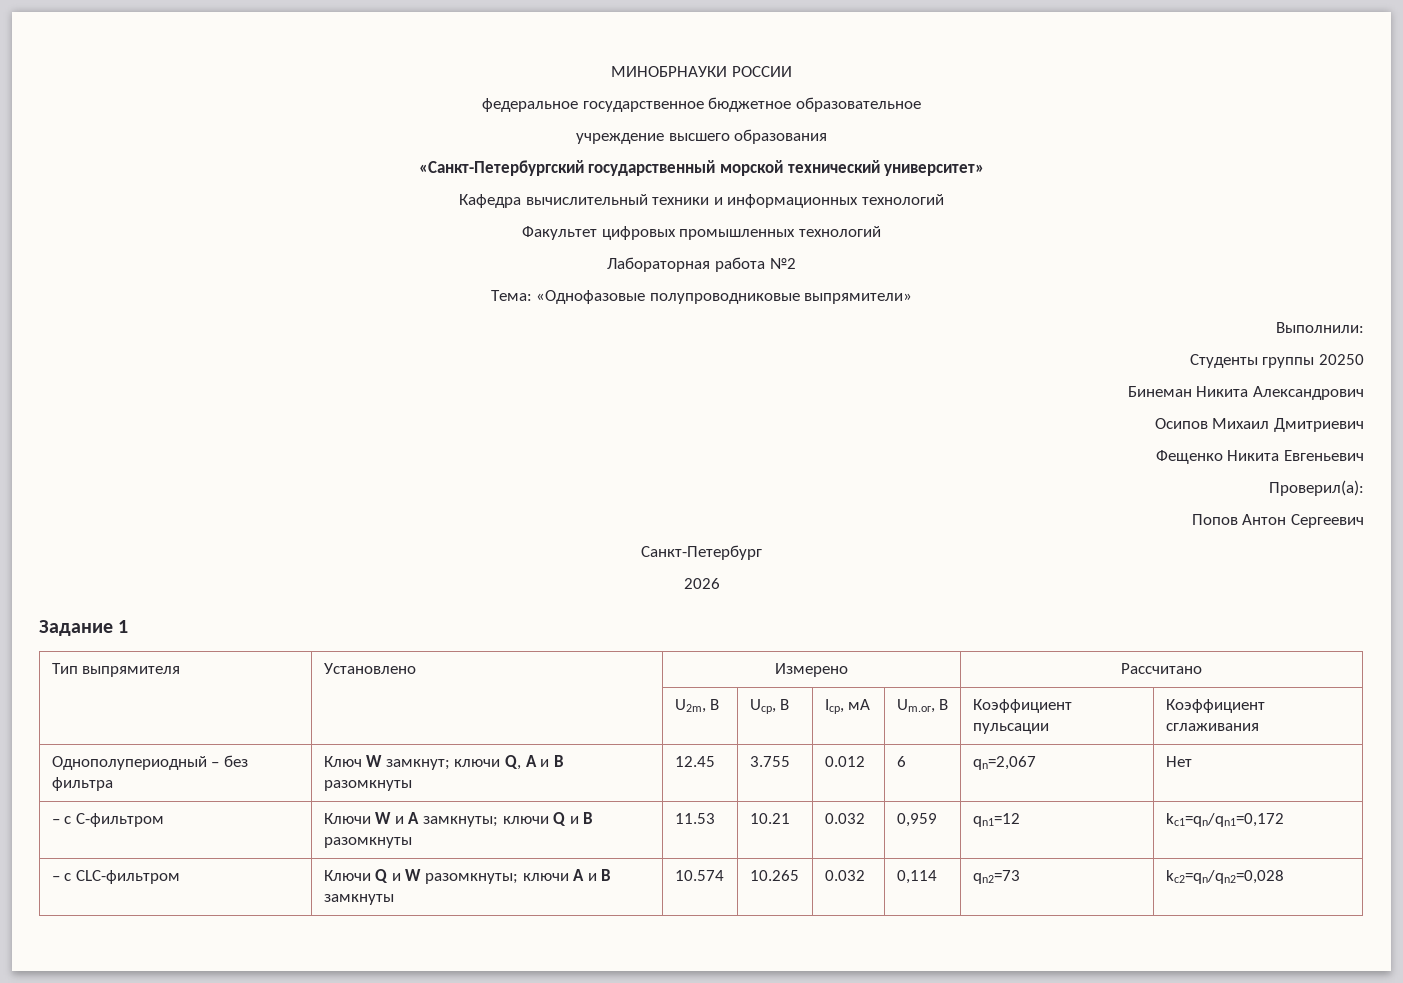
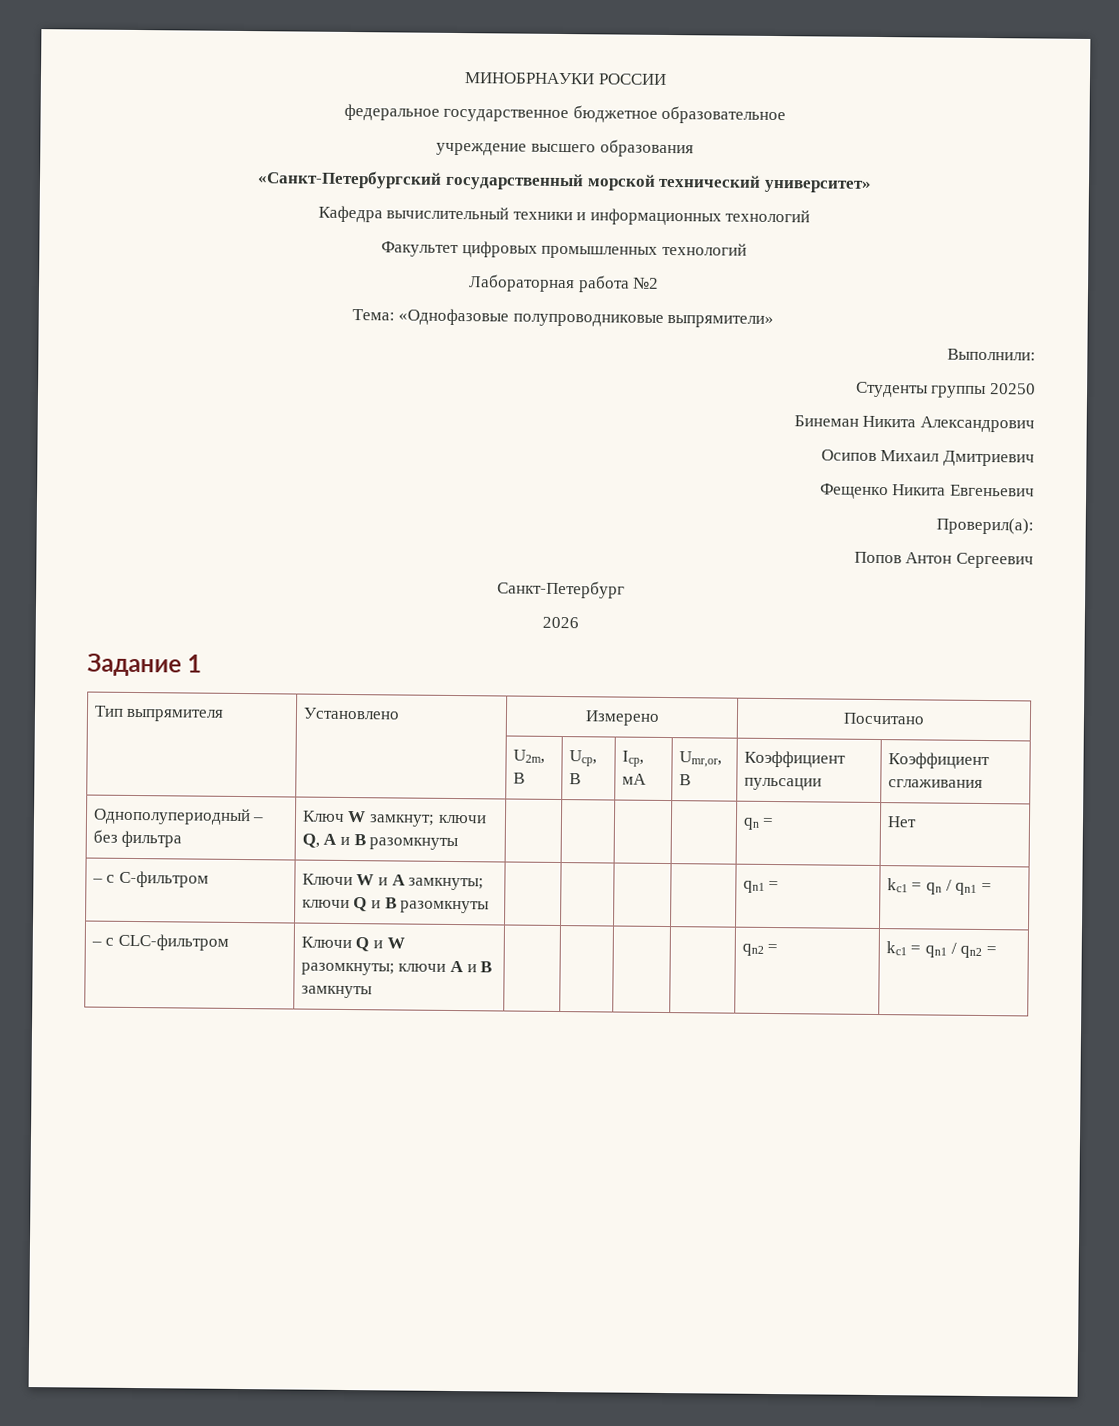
[1121,663,1202,674] Рассчитано -> [843,712,925,725] Посчитано
[896,699,935,713] Um.ог, -> [678,751,722,768] Umr,or,
[674,756,715,767] [749,756,790,767] [824,756,865,767] [896,756,906,767] [972,756,1036,770] 12.45 | 3.755 | 0.012 | 6 | qn=2,067 -> [742,817,775,830] | | | | qn =
[674,813,715,824] [749,813,790,824] [824,813,865,824] [896,813,937,827] [972,813,1020,827] [1165,813,1284,827] 11.53 | 10.21 | 0.032 | 0,959 | qn1=12 | kc1=qn/qn1=0,172 -> [742,880,780,893] [886,878,992,895] | | | | qn1 = | kс1 = qn / qn1 =
[674,870,724,881] [749,870,799,881] [824,870,865,881] [896,870,937,884] [972,870,1020,884] [1165,870,1284,884] 10.574 | 10.265 | 0.032 | 0,114 | qn2=73 | kc2=qn/qn2=0,028 -> [741,943,779,956] [885,941,997,958] | | | | qn2 = | kс1 = qn1 / qn2 =

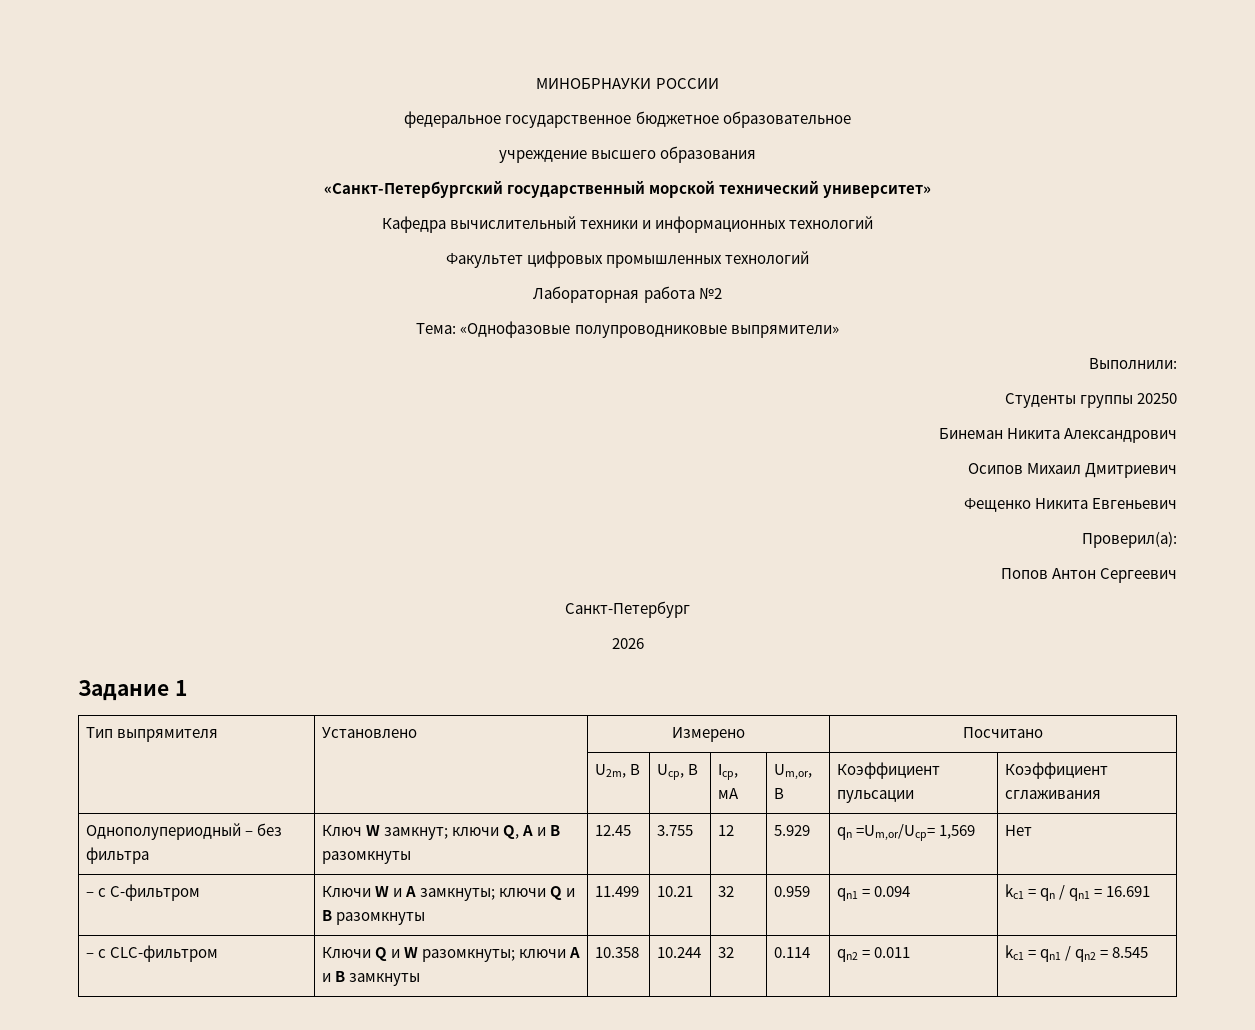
[678,751,722,768] Umr,or, -> [773,764,812,779] Um,or,
[742,817,775,830] | | | | qn = -> [594,825,631,836] [656,825,693,836] [717,825,734,836] [773,825,810,836] [836,824,975,841] 12.45 | 3.755 | 12 | 5.929 | qn =Um,or/Uср= 1,569
[742,880,780,893] | | | | qn1 = -> [594,886,639,897] [656,886,693,897] [717,886,734,897] [773,886,810,897] [836,886,910,901] 11.499 | 10.21 | 32 | 0.959 | qn1 = 0.094
(992, 887) none -> [1106,886,1151,897] 16.691
[741,943,779,956] | | | | qn2 = -> [594,947,639,958] [656,947,701,958] [717,947,734,958] [773,947,810,958] [836,947,910,962] 10.358 | 10.244 | 32 | 0.114 | qn2 = 0.011
(997, 950) none -> [1112,947,1149,958] 8.545

